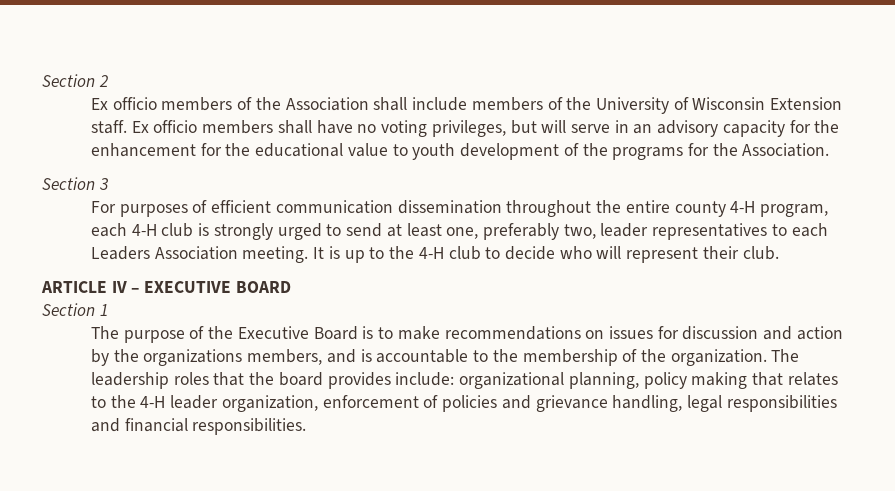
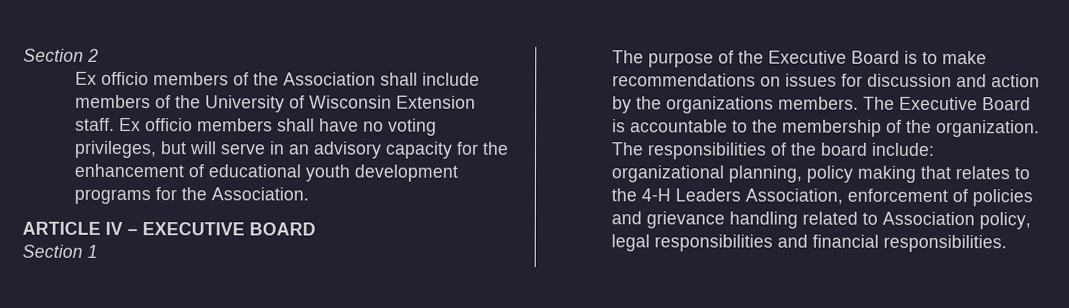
[200,143,830,160] [42,177,108,190] [90,200,828,217] [90,223,828,240] [90,246,779,263] for the educational value to youth development of the programs for the Association. // Section 3 // For purposes of efficient communication dissemination throughout the entire county 4-H program, each 4-H club is strongly urged to send at least one, preferably two, leader representatives to each Leaders Association meeting. It is up to the 4-H club to decide who will represent their club. -> [187,164,458,182] [73,187,309,205] of educational youth development programs for the Association.
[247,349,356,365] members, and -> [777,96,1031,111] members. The Executive Board
[90,372,245,389] leadership roles that -> [646,142,787,160] responsibilities of
[327,372,391,389] provides -> (868, 149) none
[170,395,318,412] leader organization, -> [674,188,843,205] Leaders Association,
[612,395,683,412] handling, -> [728,211,1031,230] handling related to Association policy,

